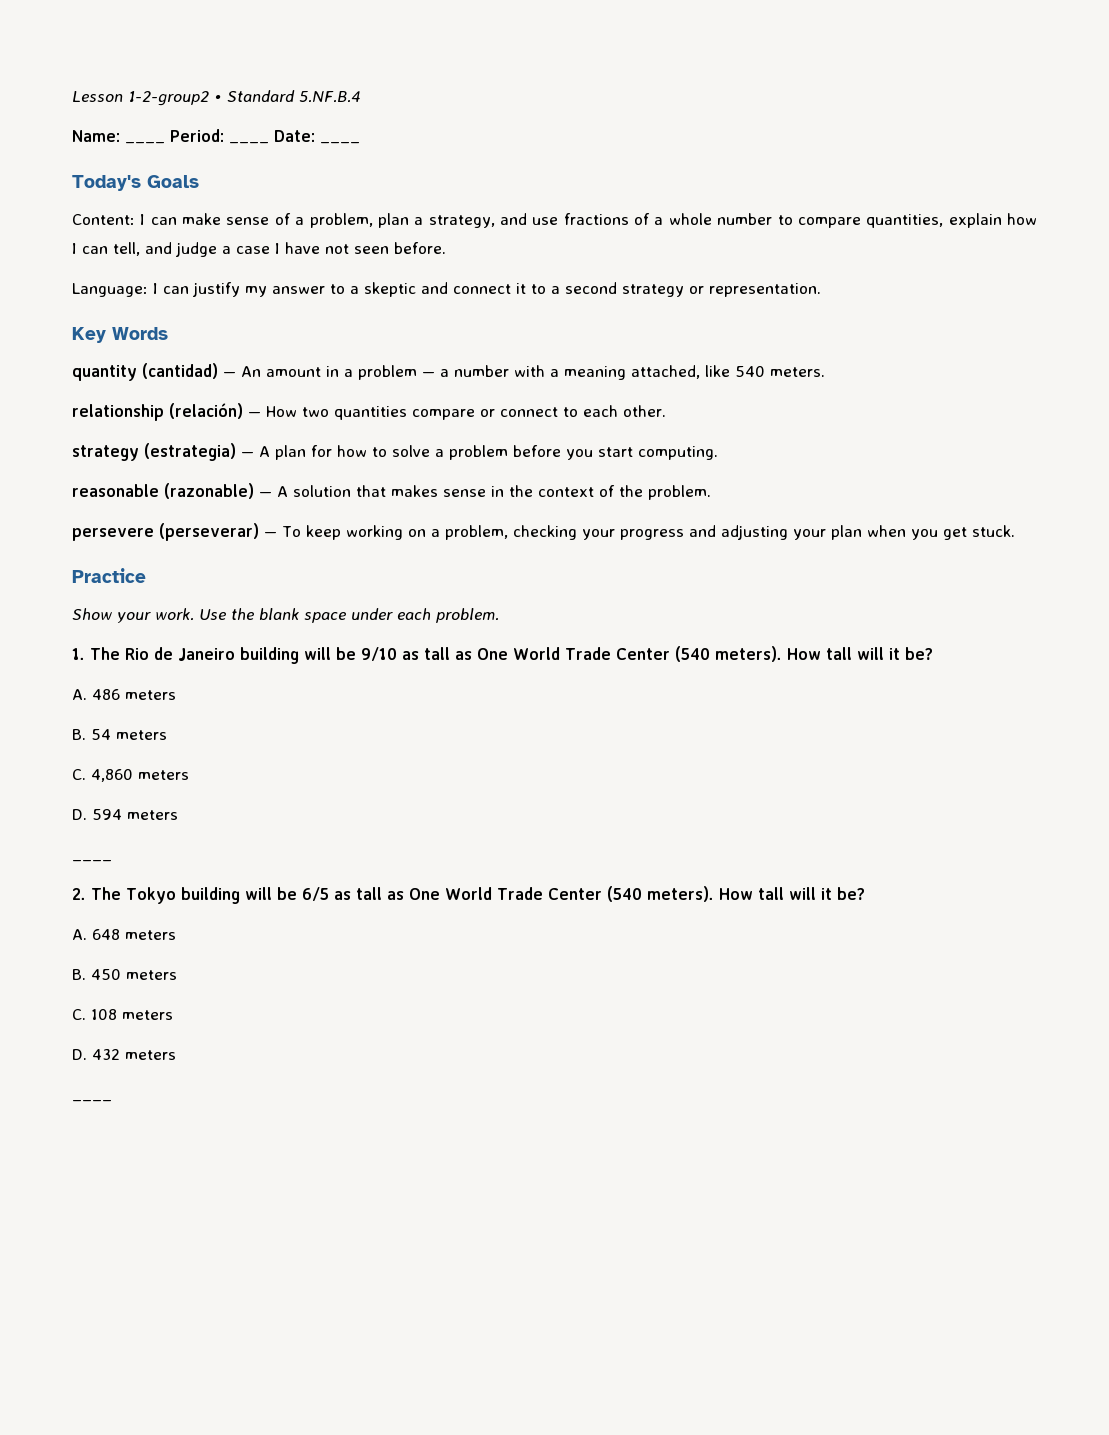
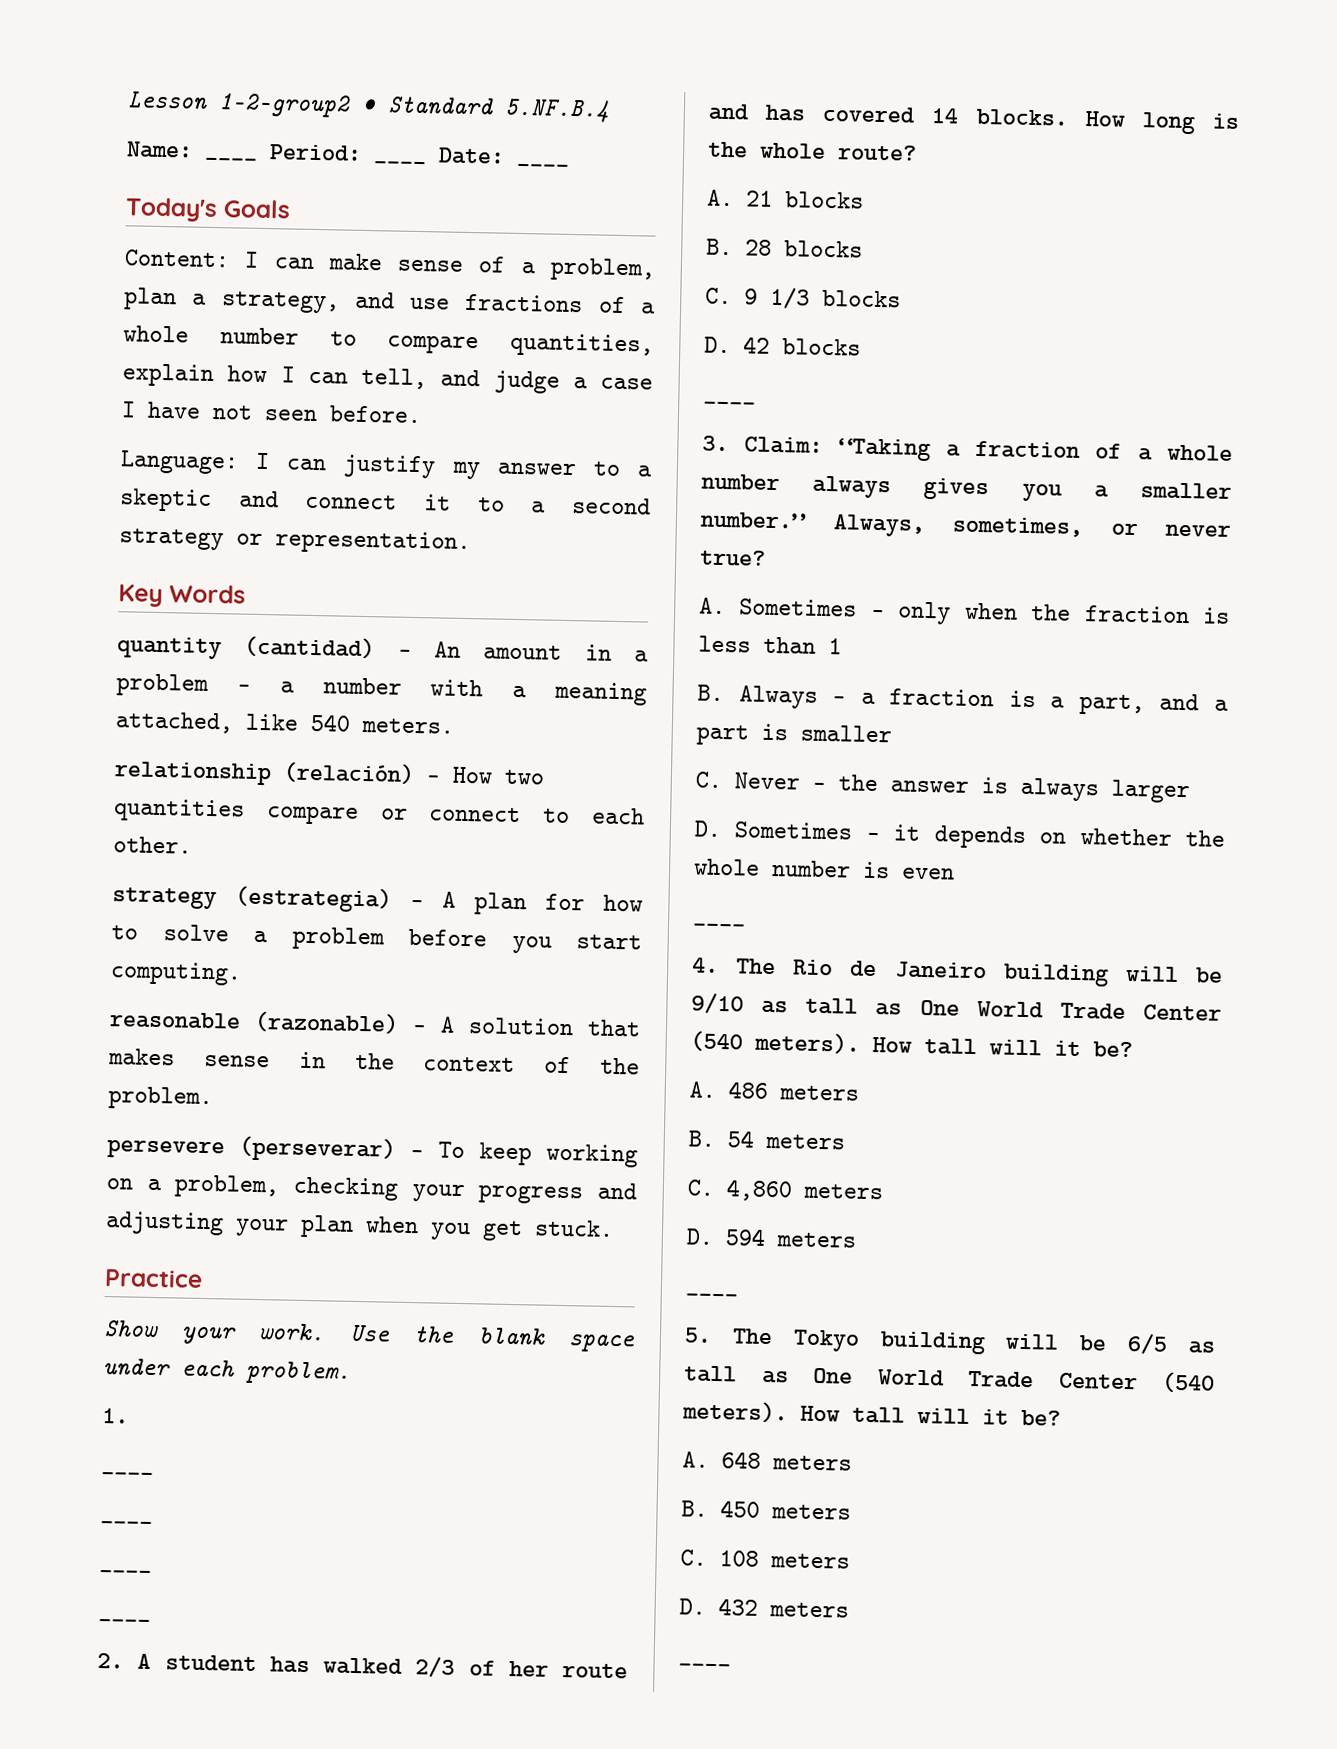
(85, 654) none -> [101,1472,154,1476] [100,1521,153,1525] [99,1570,152,1574] [98,1618,151,1623] [97,1652,628,1679] [708,103,1239,135] [708,141,917,161] [707,189,864,209] [706,238,863,258] [705,286,901,310] [704,336,861,356] [703,401,756,405] [702,435,1233,462] [701,473,1232,502] [700,511,1231,538] [700,549,766,566] [699,597,1230,625] [698,635,842,655] [697,684,1229,716] [696,723,892,746] [695,771,1190,804] [694,820,1225,849] [694,858,955,880] [693,923,746,927] [692,957,719,973] // ____ // ____ // ____ // ____ // 2. A student has walked 2/3 of her route and has covered 14 blocks. How long is the whole route? // A. 21 blocks // B. 28 blocks // C. 9 1/3 blocks // D. 42 blocks // ____ // 3. Claim: “Taking a fraction of a whole number always gives you a smaller number.” Always, sometimes, or never true? // A. Sometimes — only when the fraction is less than 1 // B. Always — a fraction is a part, and a part is smaller // C. Never — the answer is always larger // D. Sometimes — it depends on whether the whole number is even // ____ // 4.
[72,888,86,900] 2. -> [684,1327,712,1343] 5.

